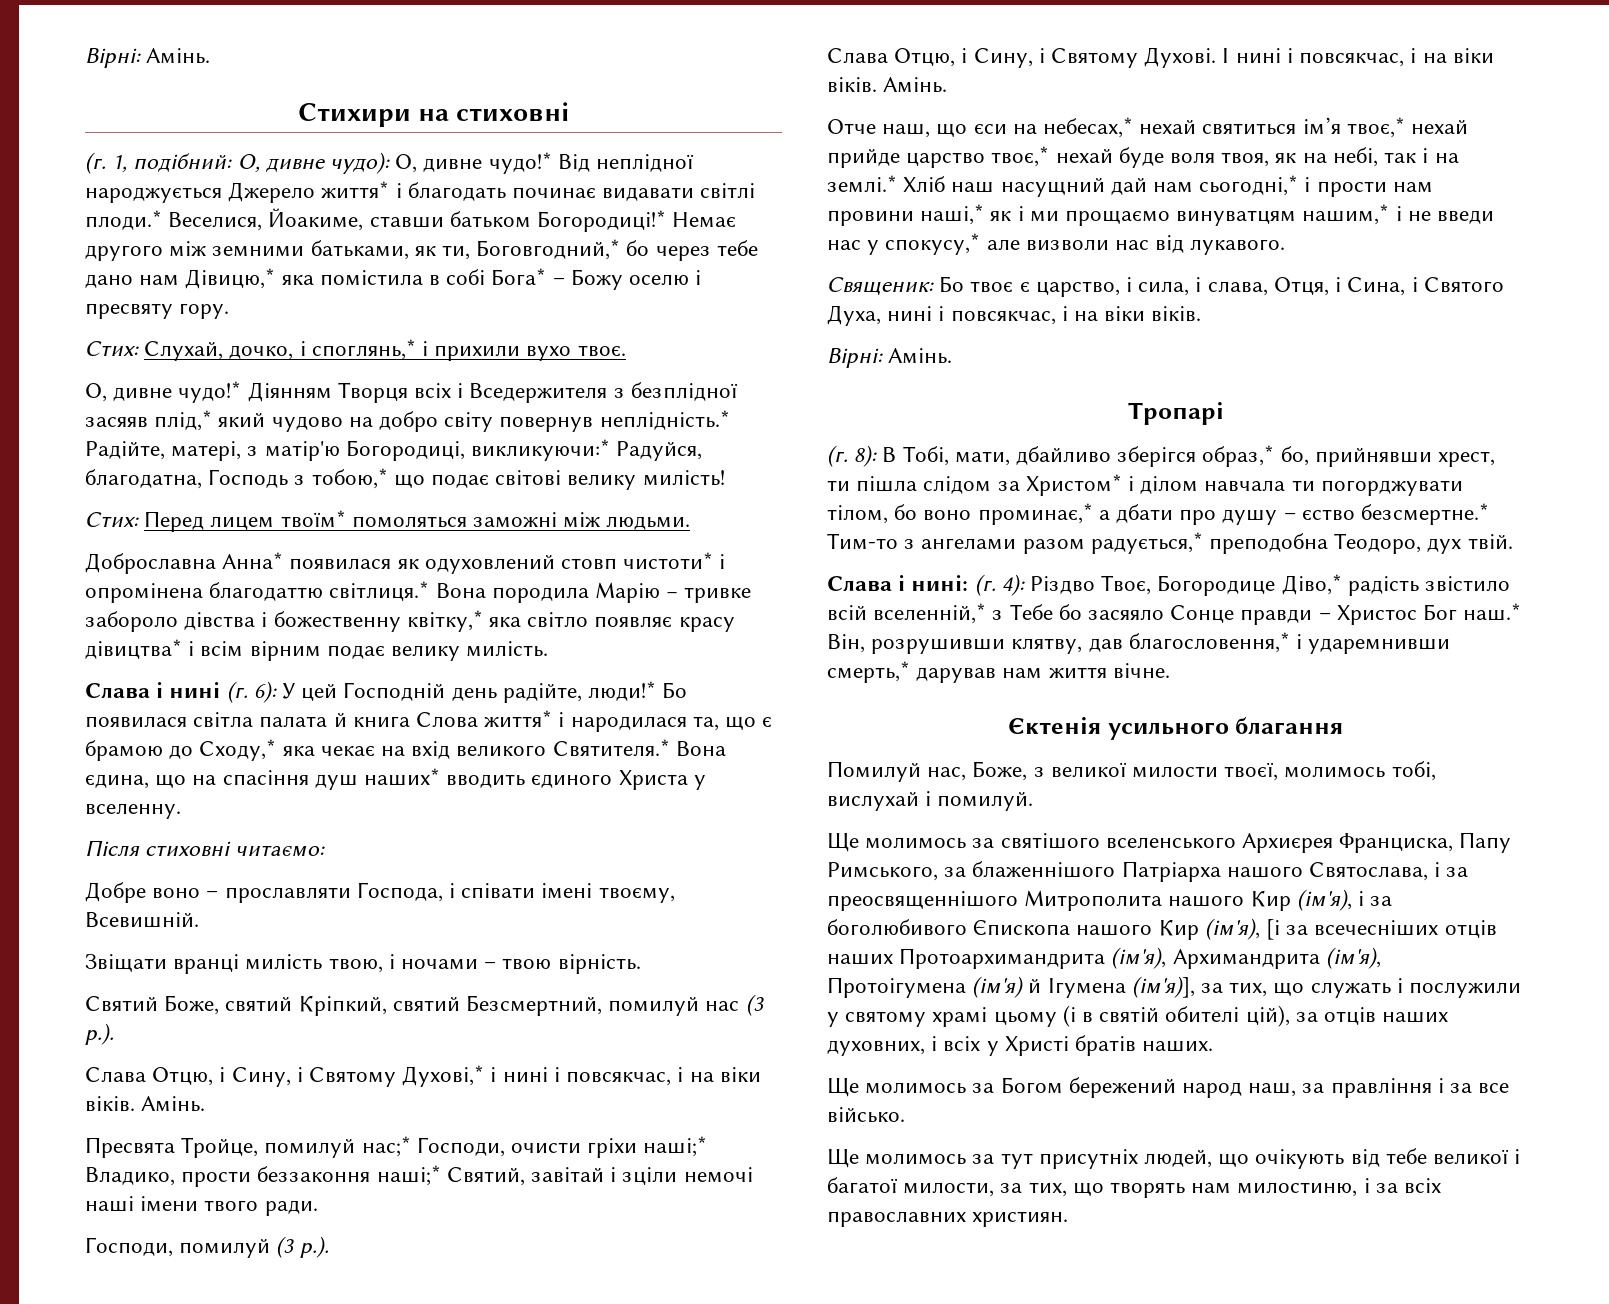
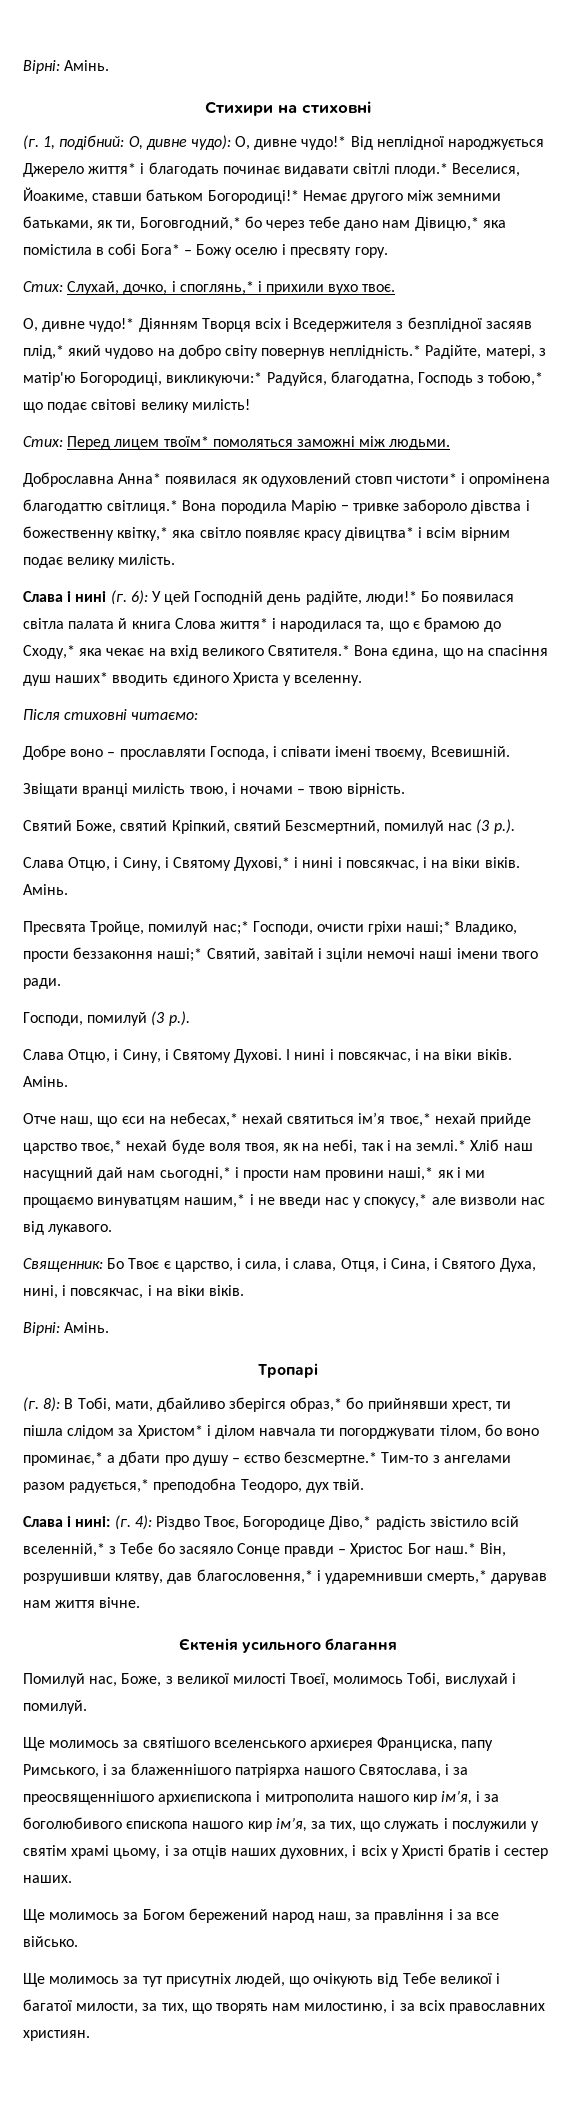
[827,276,1014,295] Священик: Бо твоє -> [23,1258,160,1272] Священник: Бо Твоє
[887,306,933,321] нині -> [23,1285,58,1299] нині,
[1280,446,1309,466] бо, -> [346,1397,364,1409] бо
[1132,761,1436,781] милости твоєї, молимось тобі, -> [232,1672,441,1687] милості Твоєї, молимось Тобі,
[1242,832,1512,853] [827,862,938,881] Архиєрея Франциска, Папу Римського, -> [309,1737,494,1751] [23,1764,108,1778] архиєрея Франциска, папу Римського, і
[1121,861,1221,882] Патріарха -> [234,1764,300,1778] патріярха
[1024,889,1393,911] [827,918,1497,940] [827,947,1381,969] [827,976,1195,998] Митрополита нашого Кир (ім'я), і за боголюбивого Єпископа нашого Кир (ім'я), [і за всечесніших отців наших Протоархимандрита (ім'я), Архимандрита (ім'я), Протоігумена (ім'я) й Ігумена (ім'я)], -> [158,1790,500,1805] [23,1817,307,1832] архиєпископа і митрополита нашого кир ім’я, і за боголюбивого єпископа нашого кир ім’я,
[845,1005,1290,1027] святому храмі цьому (і в святій обителі цій), -> [23,1845,169,1859] святім храмі цьому, і
(1137, 1045) none -> [495,1845,548,1859] і сестер
[1385,1148,1427,1164] тебе -> [402,1972,436,1984] Тебе

